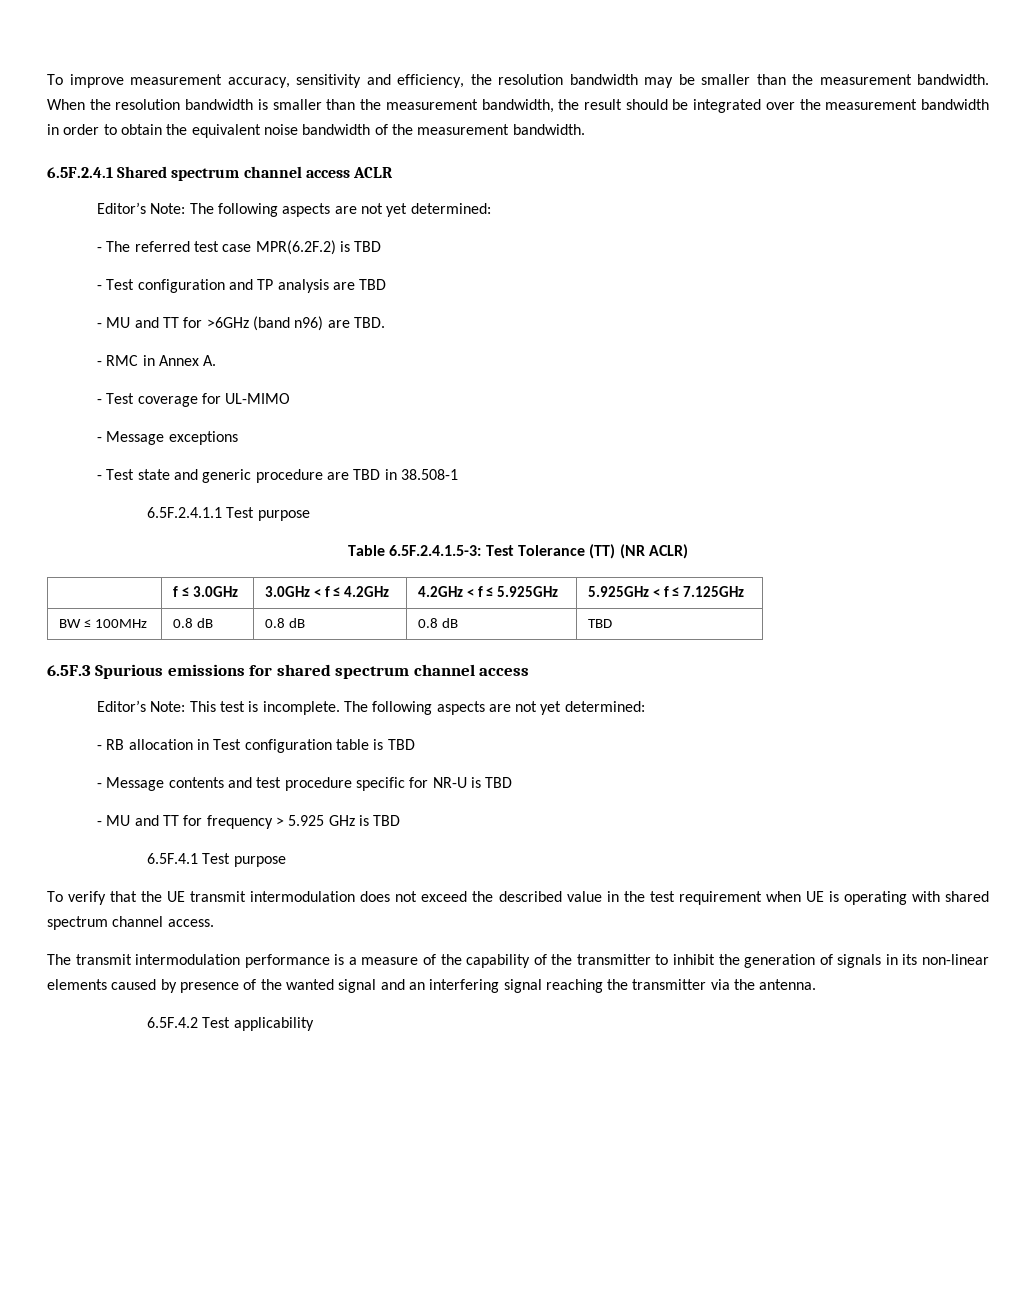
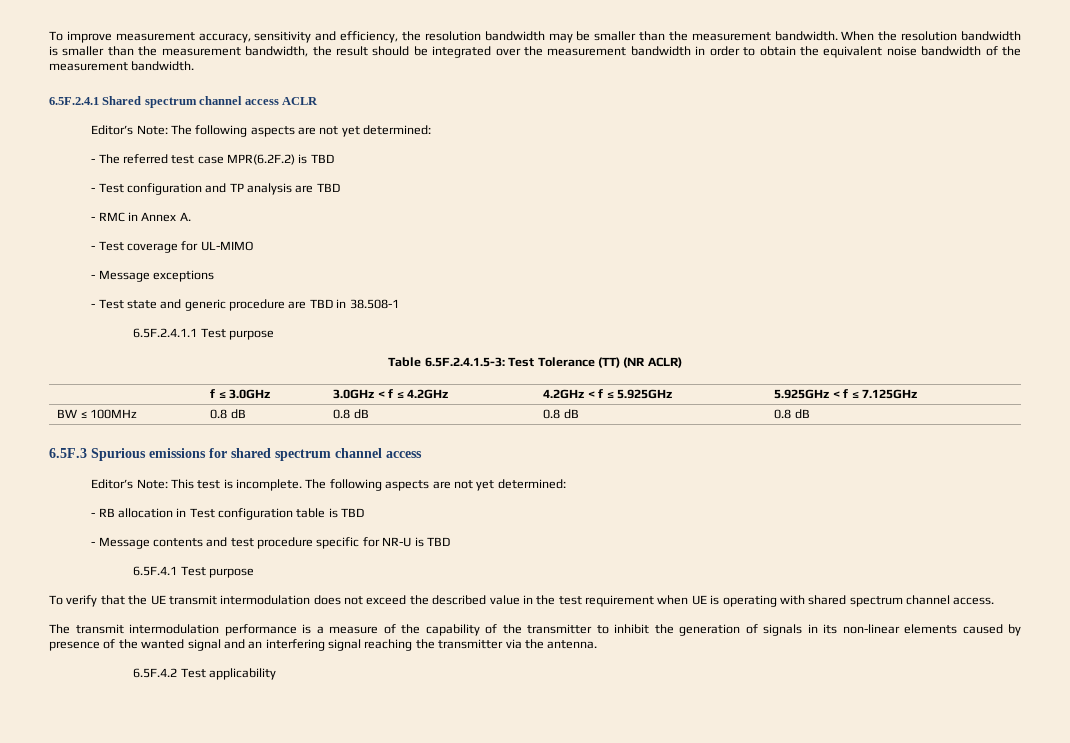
[96,316,385,331] // - MU and TT for >6GHz (band n96) are TBD. -> (340, 187) none
[587,619,612,628] TBD -> [774,409,810,419] 0.8 dB
[96,815,401,829] // - MU and TT for frequency > 5.925 GHz is TBD -> (450, 541) none

